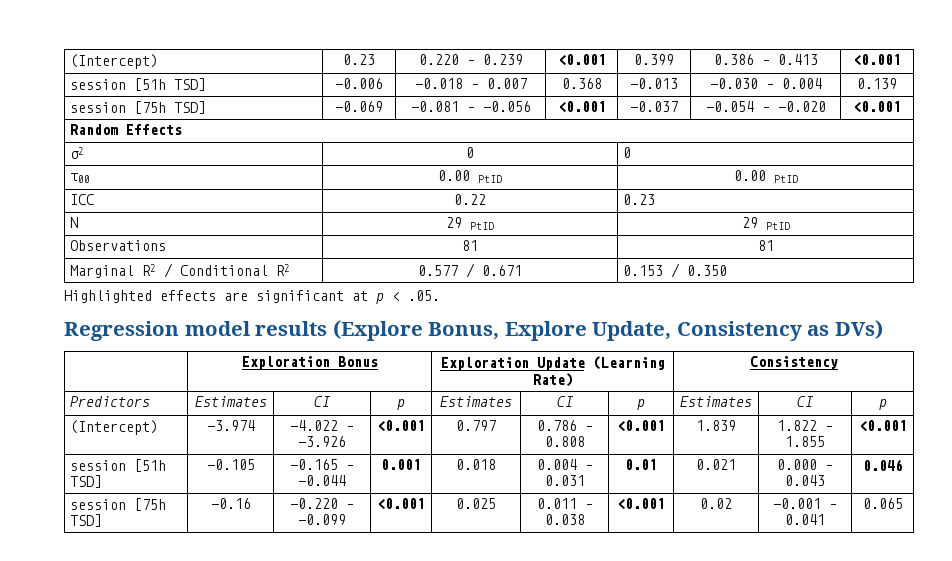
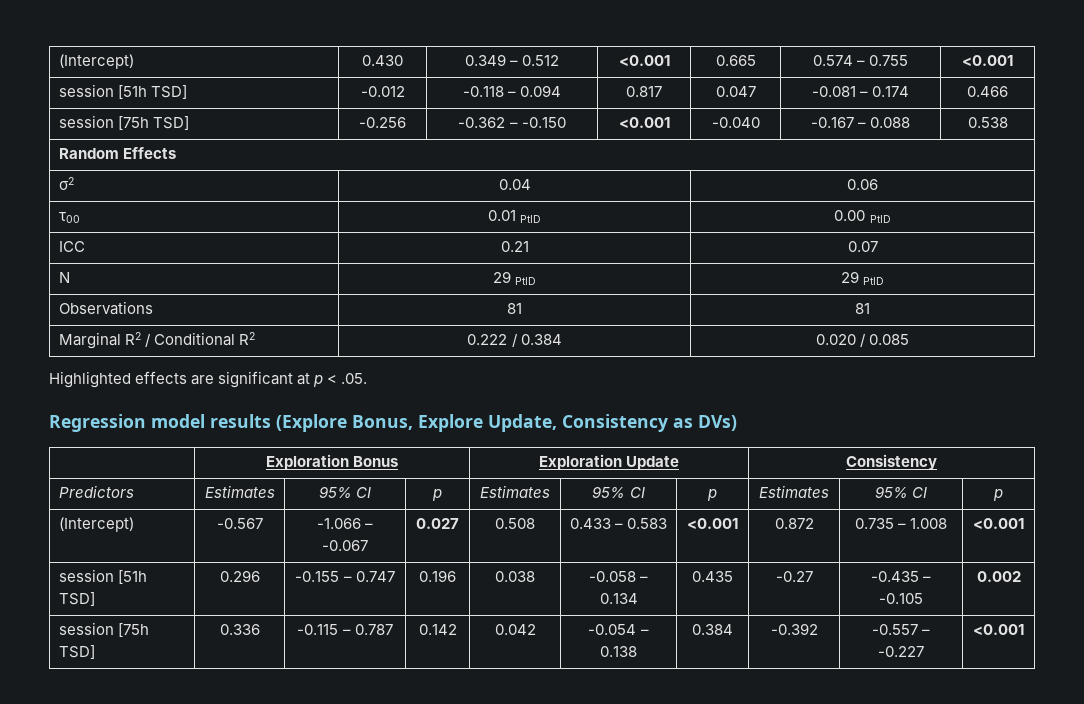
[70,54,159,69] [343,54,375,65] [418,54,523,65] [557,54,606,66] [634,54,674,65] [713,54,818,65] [853,54,901,66] [70,78,207,91] [335,78,383,89] [414,78,527,89] [561,78,602,89] [630,78,678,89] [709,78,822,89] [857,78,897,89] [70,101,207,114] [335,101,383,112] [410,101,531,112] [557,101,606,113] [630,101,678,112] [705,101,826,112] [853,101,901,113] (Intercept) | 0.23 | 0.220 – 0.239 | <0.001 | 0.399 | 0.386 – 0.413 | <0.001 // session [51h TSD] | -0.006 | -0.018 – 0.007 | 0.368 | -0.013 | -0.030 – 0.004 | 0.139 // session [75h TSD] | -0.069 | -0.081 – -0.056 | <0.001 | -0.037 | -0.054 – -0.020 | <0.001 -> [58,54,134,69] [362,55,403,66] [464,54,560,66] [618,55,670,66] [715,55,756,66] [812,55,909,66] [962,55,1013,66] [58,84,188,99] [360,86,405,97] [462,85,562,97] [626,86,662,97] [715,86,756,97] [811,86,910,97] [967,86,1008,97] [58,115,190,130] [359,117,406,128] [458,117,566,128] [618,117,670,128] [711,117,760,128] [810,117,911,128] [967,117,1008,128] (Intercept) | 0.430 | 0.349 – 0.512 | <0.001 | 0.665 | 0.574 – 0.755 | <0.001 // session [51h TSD] | -0.012 | -0.118 – 0.094 | 0.817 | 0.047 | -0.081 – 0.174 | 0.466 // session [75h TSD] | -0.256 | -0.362 – -0.150 | <0.001 | -0.040 | -0.167 – 0.088 | 0.538
[466,147,474,158] [623,147,632,158] 0 | 0 -> [498,179,531,190] [847,179,878,190] 0.04 | 0.06
[438,170,470,181] 0.00 -> [487,210,516,221] 0.01
[454,194,486,205] [623,194,656,205] 0.22 | 0.23 -> [500,241,529,252] [847,241,878,252] 0.21 | 0.07
[418,263,522,278] [623,263,728,278] 0.577 / 0.671 | 0.153 / 0.350 -> [467,333,562,347] [815,333,910,347] 0.222 / 0.384 | 0.020 / 0.085
[592,356,665,370] [532,373,573,387] (Learning Rate) -> (680, 463) none
[314,396,331,407] [397,399,405,410] [440,396,512,407] [556,396,574,407] [637,399,645,410] [680,396,752,407] CI | p | Estimates | CI | p | Estimates | -> [318,486,372,498] [432,489,442,501] [480,485,550,498] [592,486,645,498] [707,489,717,501] [759,485,829,498] [874,486,908,498] 95% CI | p | Estimates | 95% CI | p | Estimates | 95%
[206,420,255,431] [290,420,354,431] [298,436,346,447] [377,420,425,432] [456,420,496,431] [536,420,593,431] [544,436,585,447] [617,420,665,432] [696,420,736,431] [777,420,833,431] [785,436,825,447] [858,420,907,432] [70,459,167,472] [70,475,103,488] [206,459,255,470] [290,459,354,470] [298,475,346,486] [381,459,421,470] [456,459,496,470] [536,459,593,470] [544,475,585,486] [625,459,657,470] [696,459,736,470] [777,459,833,470] [785,475,825,486] [862,459,903,471] [70,498,167,511] [70,514,103,527] [210,498,251,509] [290,498,354,509] [298,514,346,525] [377,498,425,510] [456,498,496,509] [536,498,593,509] [544,514,585,525] [617,498,665,510] [700,498,732,509] [773,498,837,509] [785,514,825,525] [862,498,903,509] -3.974 | -4.022 – -3.926 | <0.001 | 0.797 | 0.786 – 0.808 | <0.001 | 1.839 | 1.822 – 1.855 | <0.001 // session [51h TSD] | -0.105 | -0.165 – -0.044 | 0.001 | 0.018 | 0.004 – 0.031 | 0.01 | 0.021 | 0.000 – 0.043 | 0.046 // session [75h TSD] | -0.16 | -0.220 – -0.099 | <0.001 | 0.025 | 0.011 – 0.038 | <0.001 | 0.02 | -0.001 – 0.041 | 0.065 -> [216,518,263,529] [316,518,374,529] [322,540,368,551] [416,518,459,529] [495,518,535,529] [569,518,668,529] [687,518,738,529] [774,518,814,529] [854,518,948,529] [973,518,1024,529] [58,569,147,584] [58,592,95,606] [219,570,260,582] [295,571,395,582] [419,570,456,582] [495,571,535,582] [588,571,649,582] [599,593,638,604] [692,571,733,582] [775,571,813,582] [870,571,932,582] [879,593,923,604] [976,571,1021,582] [58,622,149,637] [58,645,95,659] [219,624,260,635] [297,624,393,635] [418,624,457,635] [494,624,536,635] [588,624,649,635] [600,646,637,657] [692,624,733,635] [770,623,818,635] [871,624,931,635] [878,646,924,657] [973,624,1024,635] -0.567 | -1.066 – -0.067 | 0.027 | 0.508 | 0.433 – 0.583 | <0.001 | 0.872 | 0.735 – 1.008 | <0.001 // session [51h TSD] | 0.296 | -0.155 – 0.747 | 0.196 | 0.038 | -0.058 – 0.134 | 0.435 | -0.27 | -0.435 – -0.105 | 0.002 // session [75h TSD] | 0.336 | -0.115 – 0.787 | 0.142 | 0.042 | -0.054 – 0.138 | 0.384 | -0.392 | -0.557 – -0.227 | <0.001

